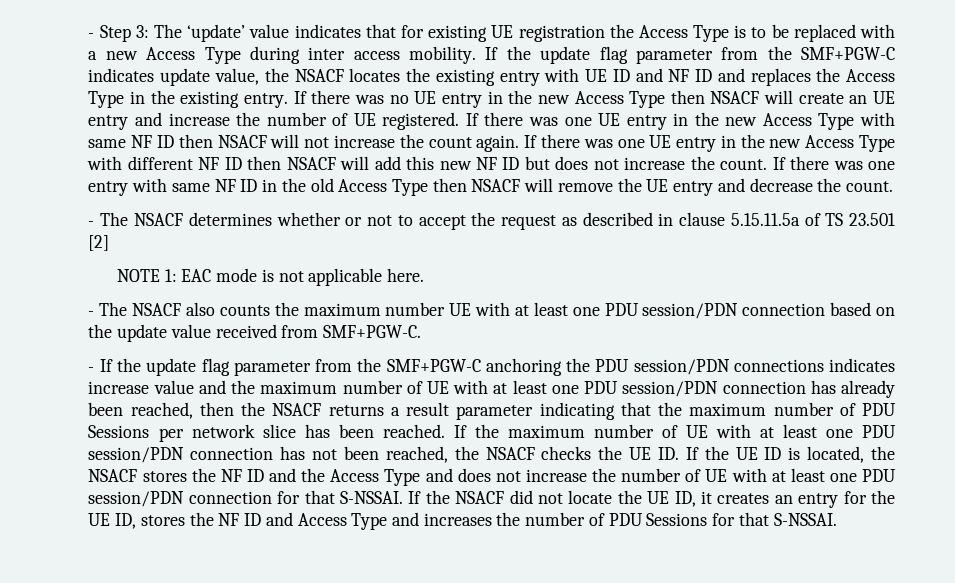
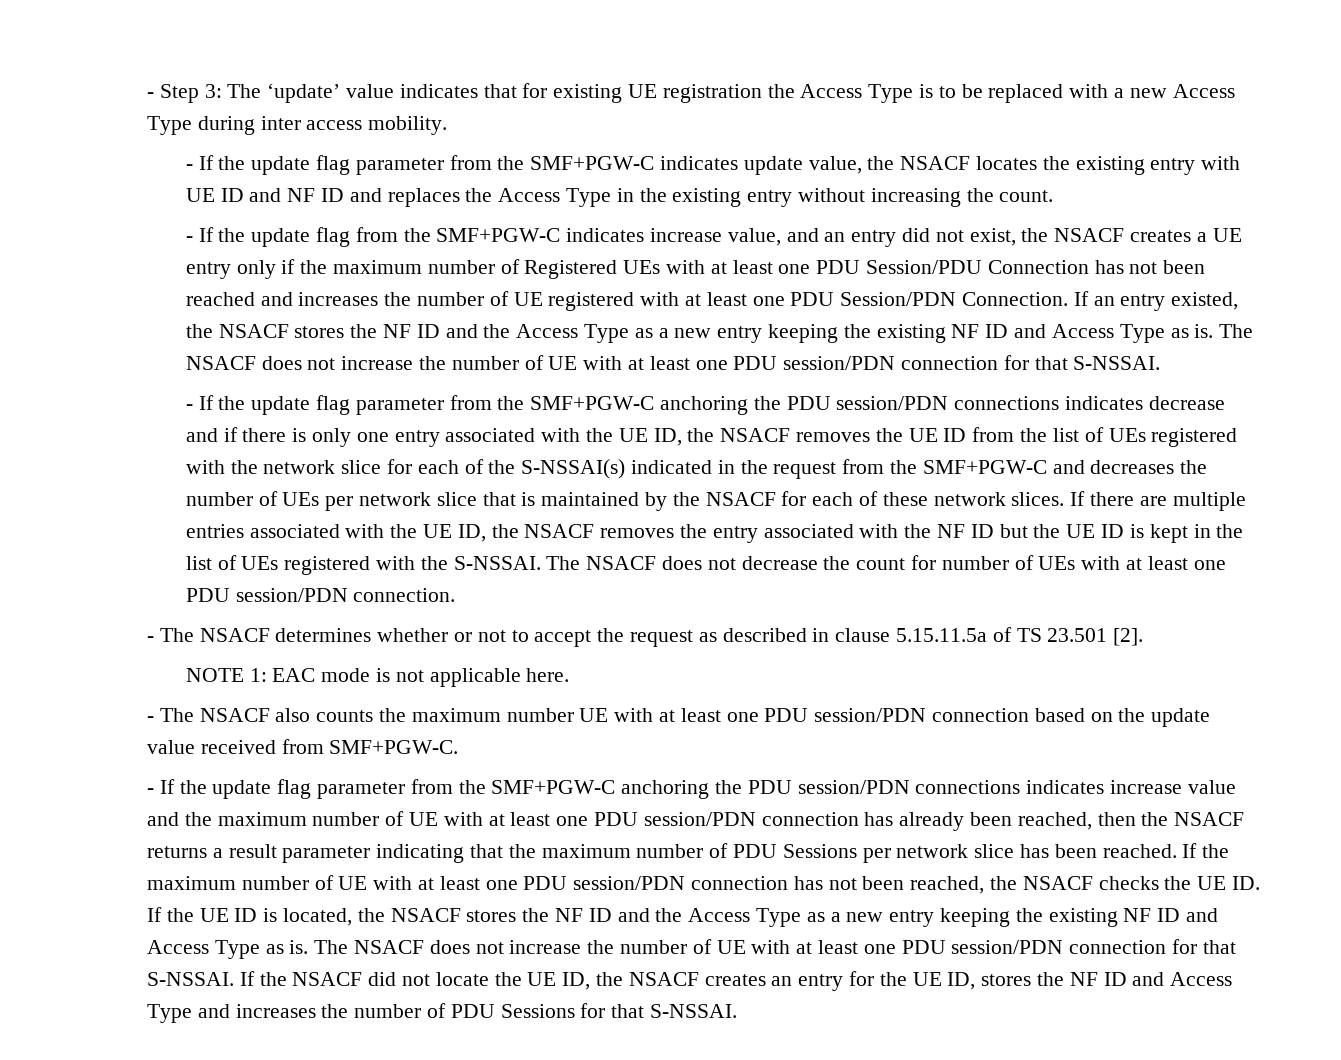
(477, 55) none -> [185,164,193,170] // -
[244,90,896,108] [88,112,895,130] [88,134,896,152] [87,156,895,170] [88,178,893,196] entry. If there was no UE entry in the new Access Type then NSACF will create an UE entry and increase the number of UE registered. If there was one UE entry in the new Access Type with same NF ID then NSACF will not increase the count again. If there was one UE entry in the new Access Type with different NF ID then NSACF will add this new NF ID but does not increase the count. If there was one entry with same NF ID in the old Access Type then NSACF will remove the UE entry and decrease the count. -> [747,188,1054,207] [185,227,1242,247] [185,259,1206,279] [185,291,1239,311] [185,324,1254,343] [185,355,1161,370] [185,395,1225,415] [185,427,1238,447] [185,459,1208,479] [185,491,1246,511] [185,524,1244,543] [185,555,1226,575] [185,588,456,602] entry without increasing the count. // - If the update flag from the SMF+PGW-C indicates increase value, and an entry did not exist, the NSACF creates a UE entry only if the maximum number of Registered UEs with at least one PDU Session/PDU Connection has not been reached and increases the number of UE registered with at least one PDU Session/PDN Connection. If an entry existed, the NSACF stores the NF ID and the Access Type as a new entry keeping the existing NF ID and Access Type as is. The NSACF does not increase the number of UE with at least one PDU session/PDN connection for that S-NSSAI. // - If the update flag parameter from the SMF+PGW-C anchoring the PDU session/PDN connections indicates decrease and if there is only one entry associated with the UE ID, the NSACF removes the UE ID from the list of UEs registered with the network slice for each of the S-NSSAI(s) indicated in the request from the SMF+PGW-C and decreases the number of UEs per network slice that is maintained by the NSACF for each of these network slices. If there are multiple entries associated with the UE ID, the NSACF removes the entry associated with the NF ID but the UE ID is kept in the list of UEs registered with the S-NSSAI. The NSACF does not decrease the count for number of UEs with at least one PDU session/PDN connection.
[88,235,110,251] [2] -> [1113,628,1144,646] [2].
[425,468,453,482] and -> [806,908,1219,927] [146,940,424,959] as a new entry keeping the existing NF ID and Access Type as is. The NSACF
[701,491,713,504] it -> [595,972,699,986] the NSACF

